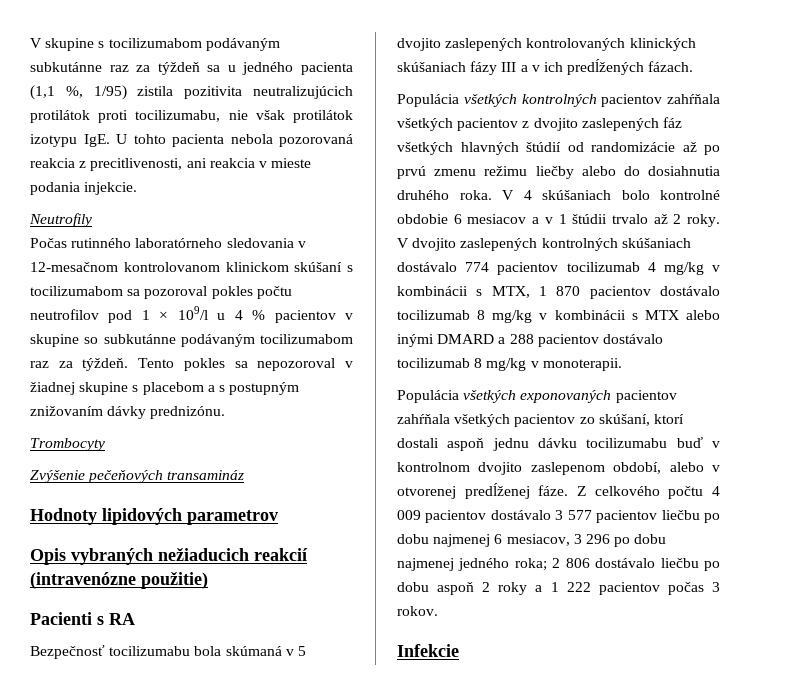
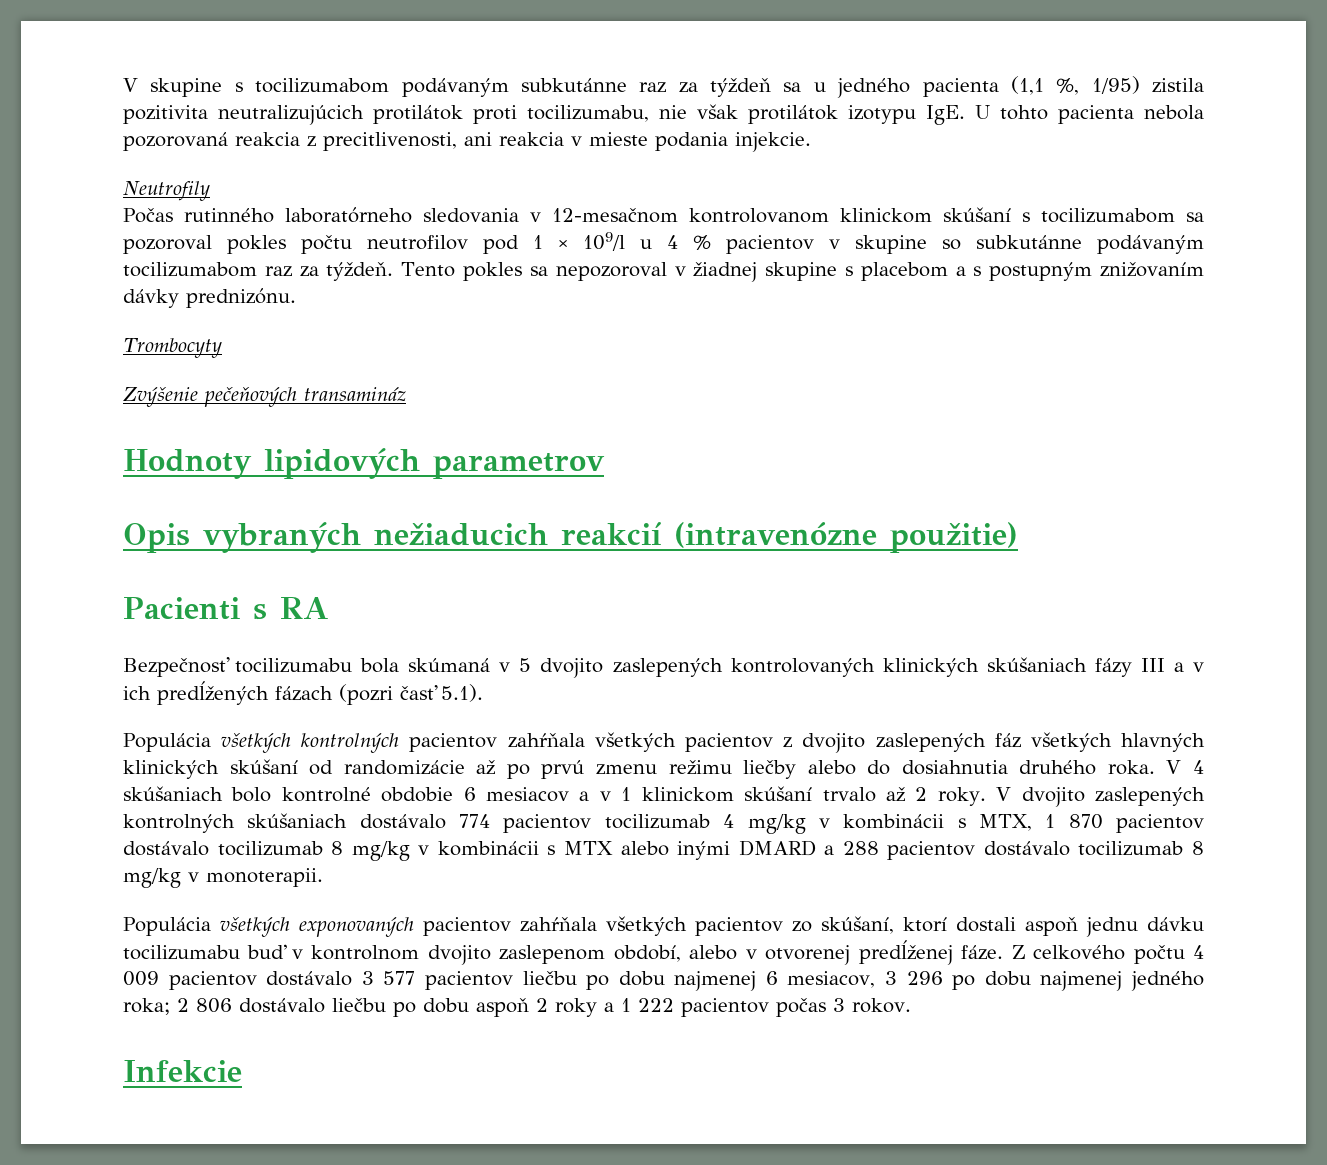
[648,61,694,72] fázach. -> [275,684,483,705] fázach (pozri časť 5.1).
[526,142,561,152] štúdií -> [123,759,298,779] klinických skúšaní
[572,214,608,224] štúdii -> [641,786,813,802] klinickom skúšaní

